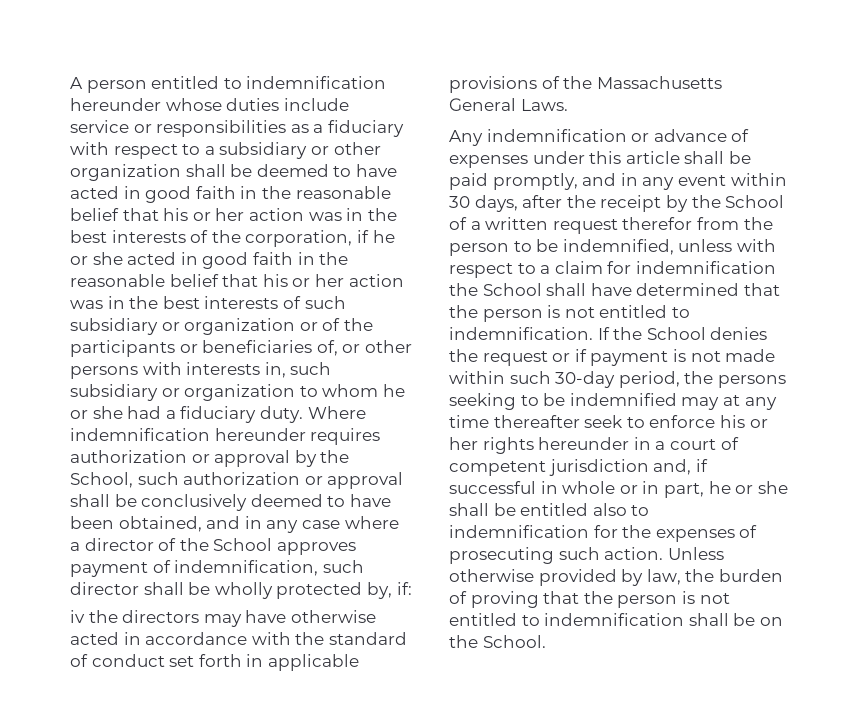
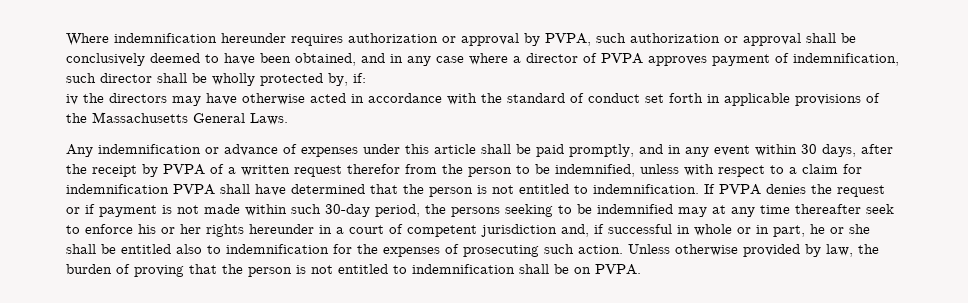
[70,76,387,93] [70,98,349,111] [70,120,404,137] [70,142,381,159] [70,164,397,181] [70,186,391,203] [70,208,397,221] [70,230,395,247] [70,252,349,269] [70,274,404,287] [70,296,346,309] [70,318,373,335] [70,340,412,357] [70,362,332,379] [70,384,405,401] [70,406,303,423] A person entitled to indemnification hereunder whose duties include service or responsibilities as a fiduciary with respect to a subsidiary or other organization shall be deemed to have acted in good faith in the reasonable belief that his or her action was in the best interests of the corporation, if he or she acted in good faith in the reasonable belief that his or her action was in the best interests of such subsidiary or organization or of the participants or beneficiaries of, or other persons with interests in, such subsidiary or organization to whom he or she had a fiduciary duty. -> (66, 39) none
[320,450,350,463] [70,472,133,488] the School, -> [545,33,591,46] PVPA,
[179,538,273,551] the School -> [601,53,643,64] PVPA
[691,195,785,208] the School -> [163,164,205,175] PVPA
[449,283,542,296] the School -> [173,184,215,195] PVPA
[613,327,706,340] the School -> [719,184,761,195] PVPA
[449,635,546,648] the School. -> [595,264,641,275] PVPA.

